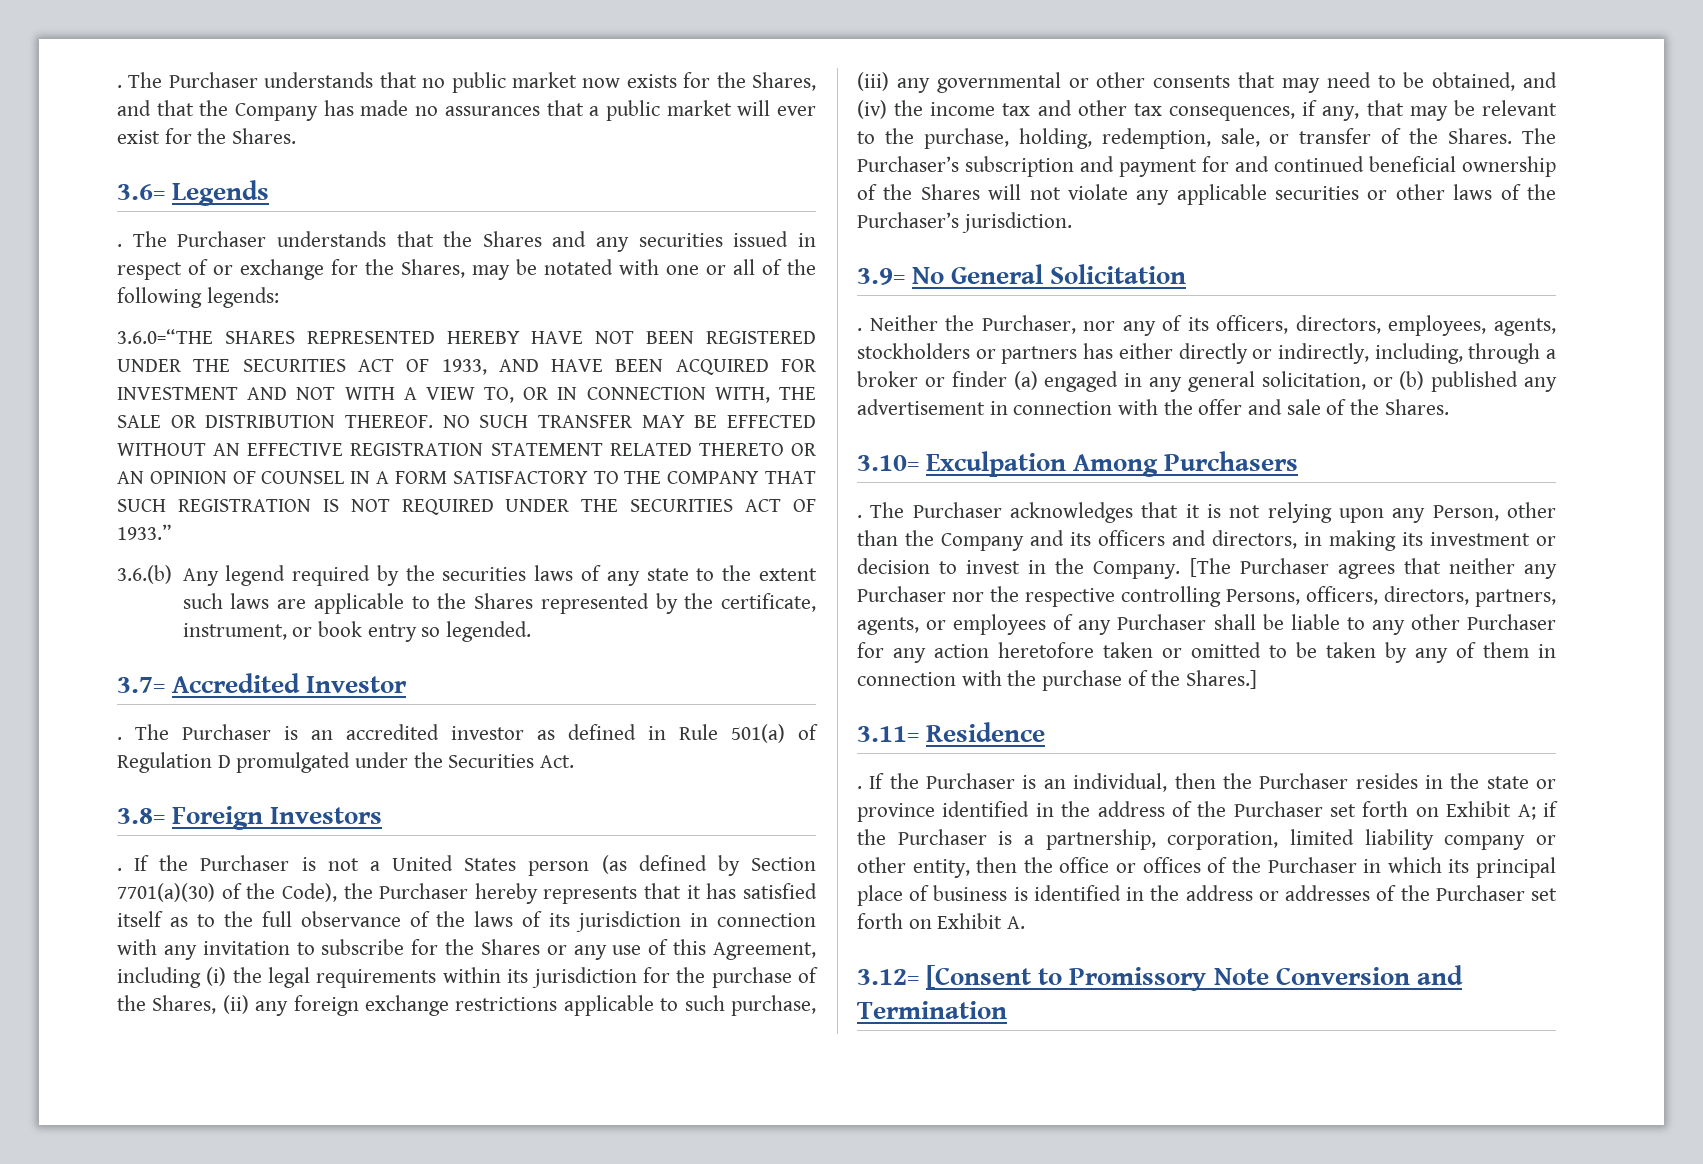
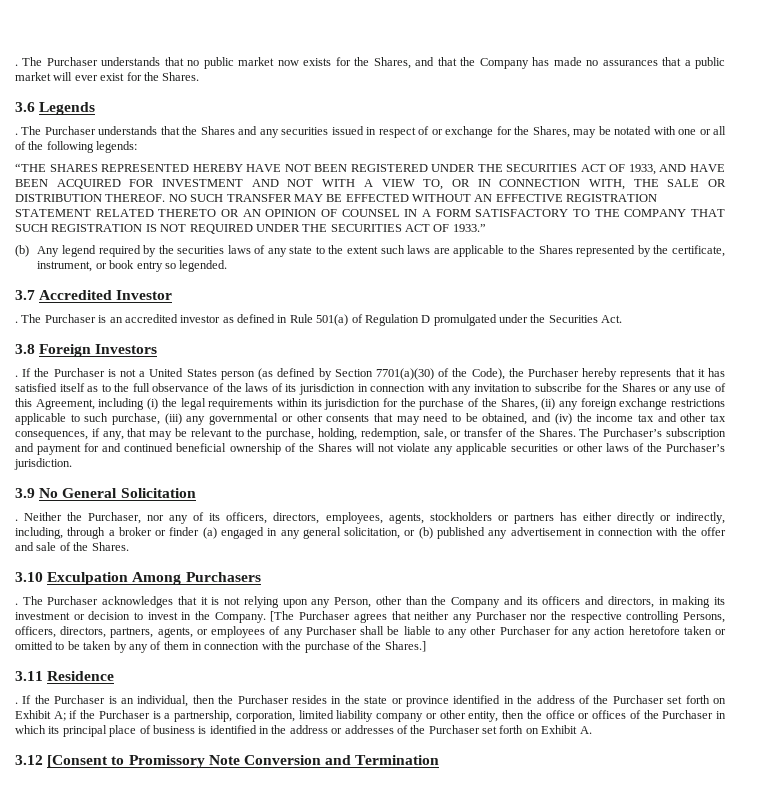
[117,184,165,200] 3.6= -> [15,102,35,112] 3.6
[117,329,213,344] 3.6.0=“THE -> [15,163,46,172] “THE
[117,565,172,584] 3.6.(b) -> [15,245,29,257] (b)
[117,677,165,693] 3.7= -> [15,290,35,300] 3.7
[117,808,165,824] 3.8= -> [15,344,35,354] 3.8
[857,268,905,285] 3.9= -> [15,488,35,498] 3.9
[857,455,919,471] 3.10= -> [15,572,43,582] 3.10
[857,726,919,742] 3.11= -> [15,671,43,681] 3.11
[857,969,919,985] 3.12= -> [15,755,43,765] 3.12

